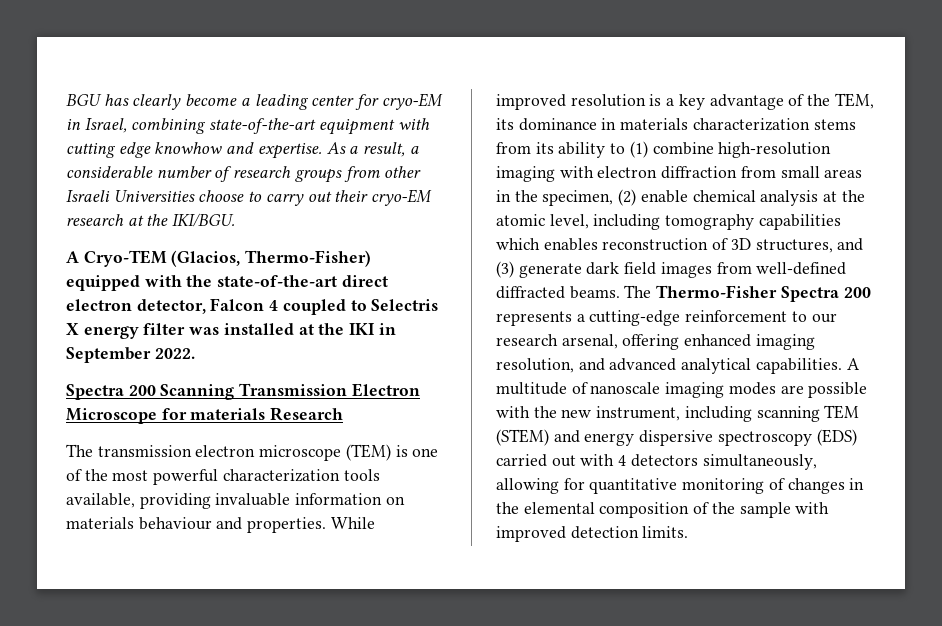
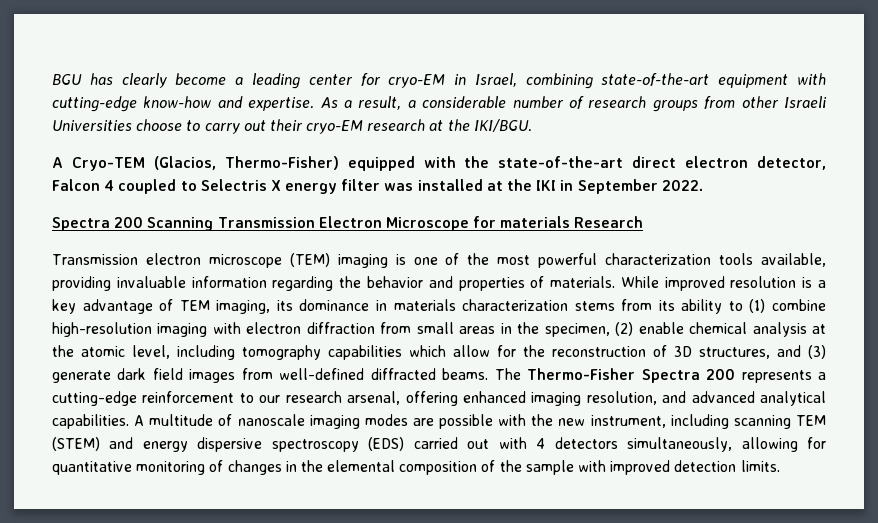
[66,142,223,158] cutting edge knowhow -> [52,96,212,112] cutting-edge know-how
[66,444,192,457] The transmission -> [52,254,138,265] Transmission
(391, 452) none -> [337,254,388,268] imaging
[385,496,405,505] [66,517,327,533] on materials behaviour and properties. -> [272,276,616,291] regarding the behavior and properties of materials.
[807,93,874,109] the TEM, -> [179,300,271,314] TEM imaging,
[543,238,598,251] enables -> [453,345,545,357] allow for the

